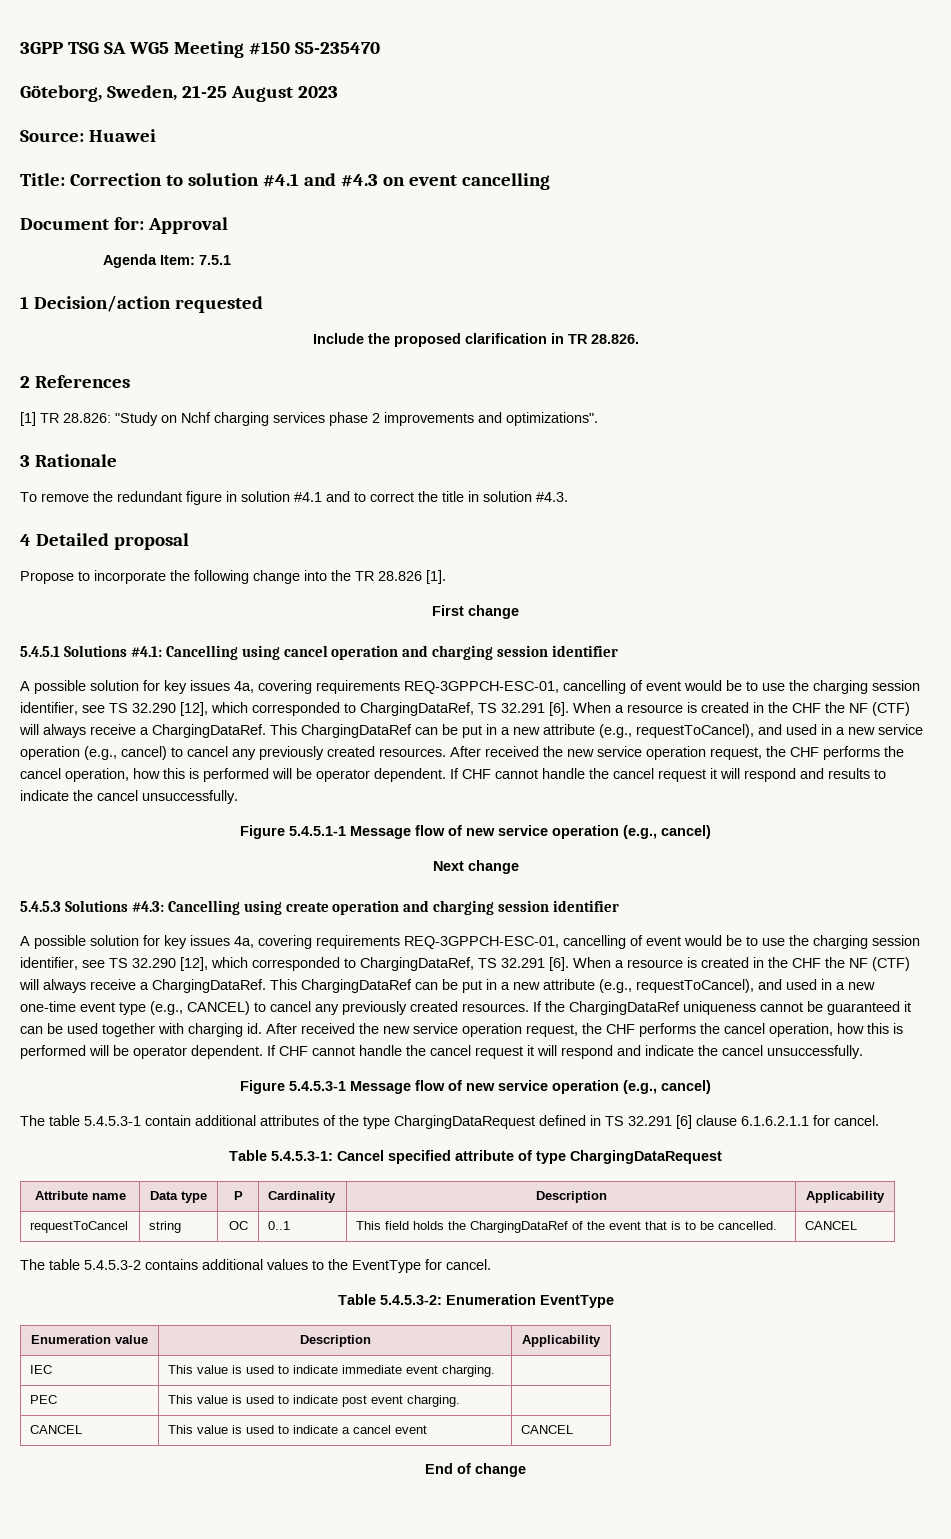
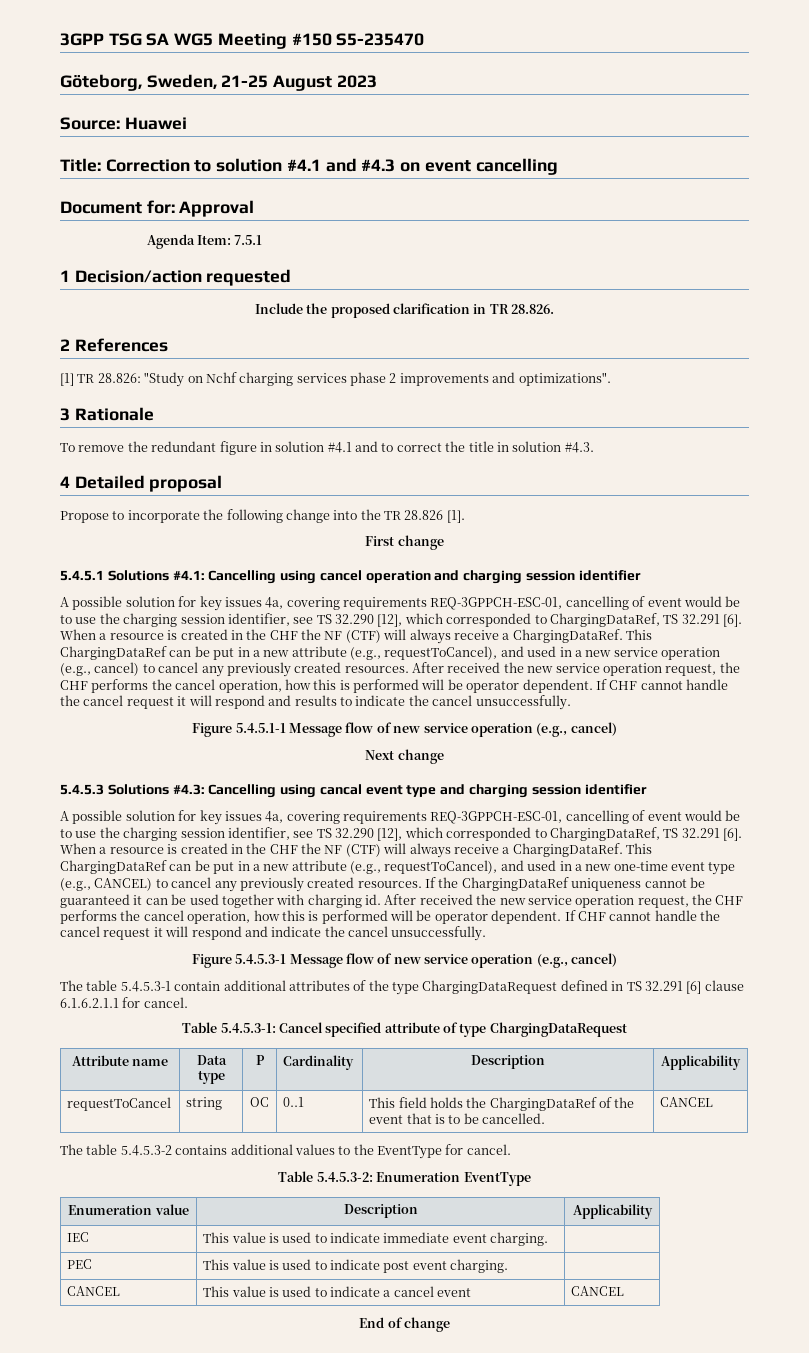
[285,900,400,915] create operation -> [319,784,437,797] cancal event type

